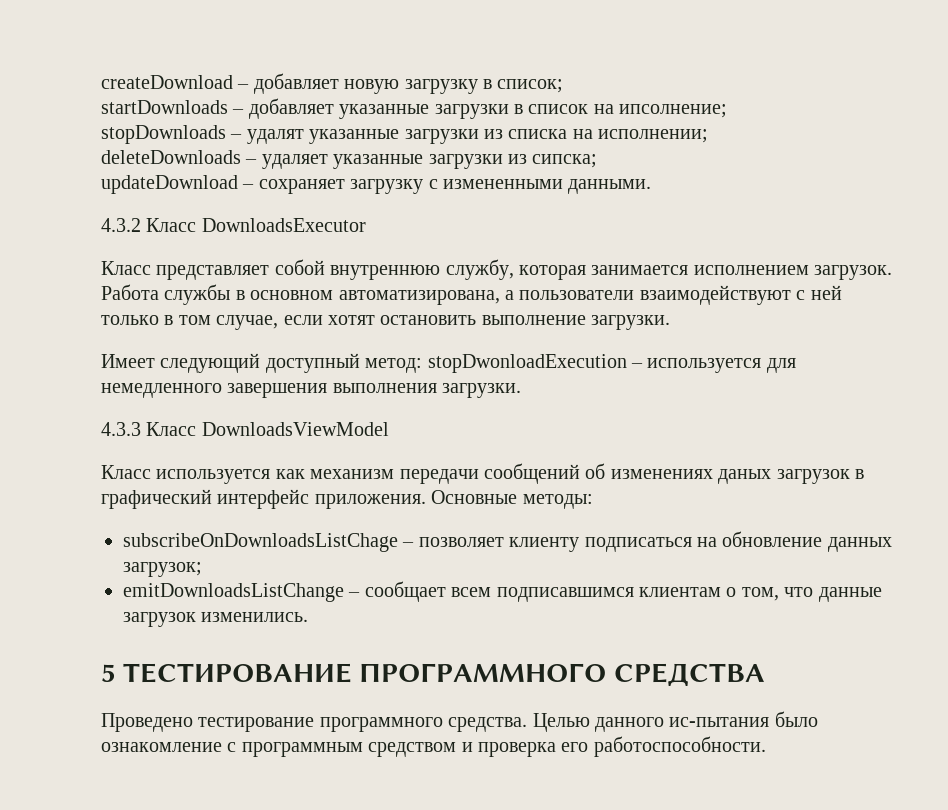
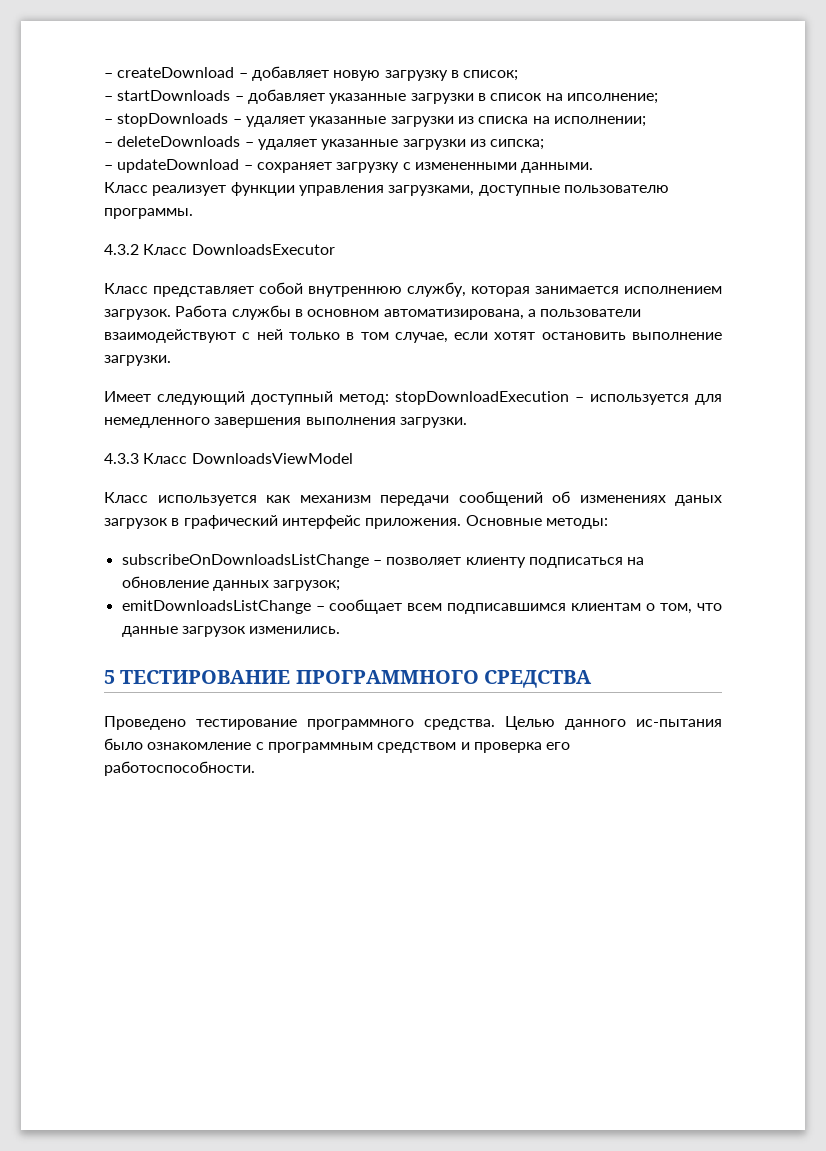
(101, 82) none -> [104,73,113,78] –
(564, 86) none -> [104,96,113,101] –
(728, 111) none -> [104,119,113,124] –
[246,129,304,144] удалят -> [245,116,305,127] удаляет
(709, 136) none -> [104,142,113,147] –
(598, 161) none -> [104,165,113,170] –
(652, 186) none -> [104,182,669,196] [104,208,193,219] // Класс реализует функции управления загрузками, доступные пользователю программы.
[427,354,627,373] stopDwonloadExecution -> [395,391,569,405] stopDownloadExecution
[123,533,398,552] subscribeOnDownloadsListChage -> [121,554,369,568] subscribeOnDownloadsListChange

